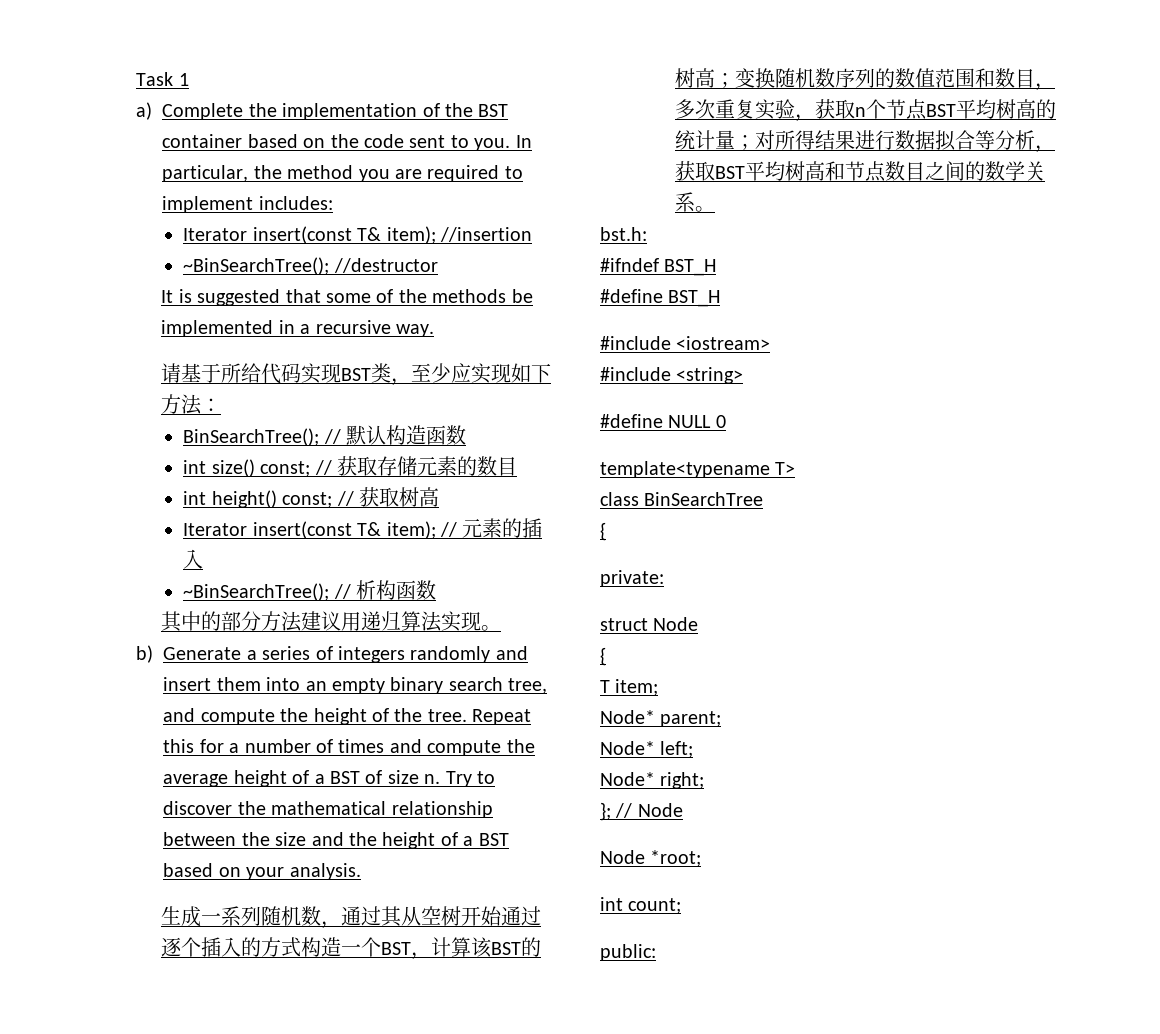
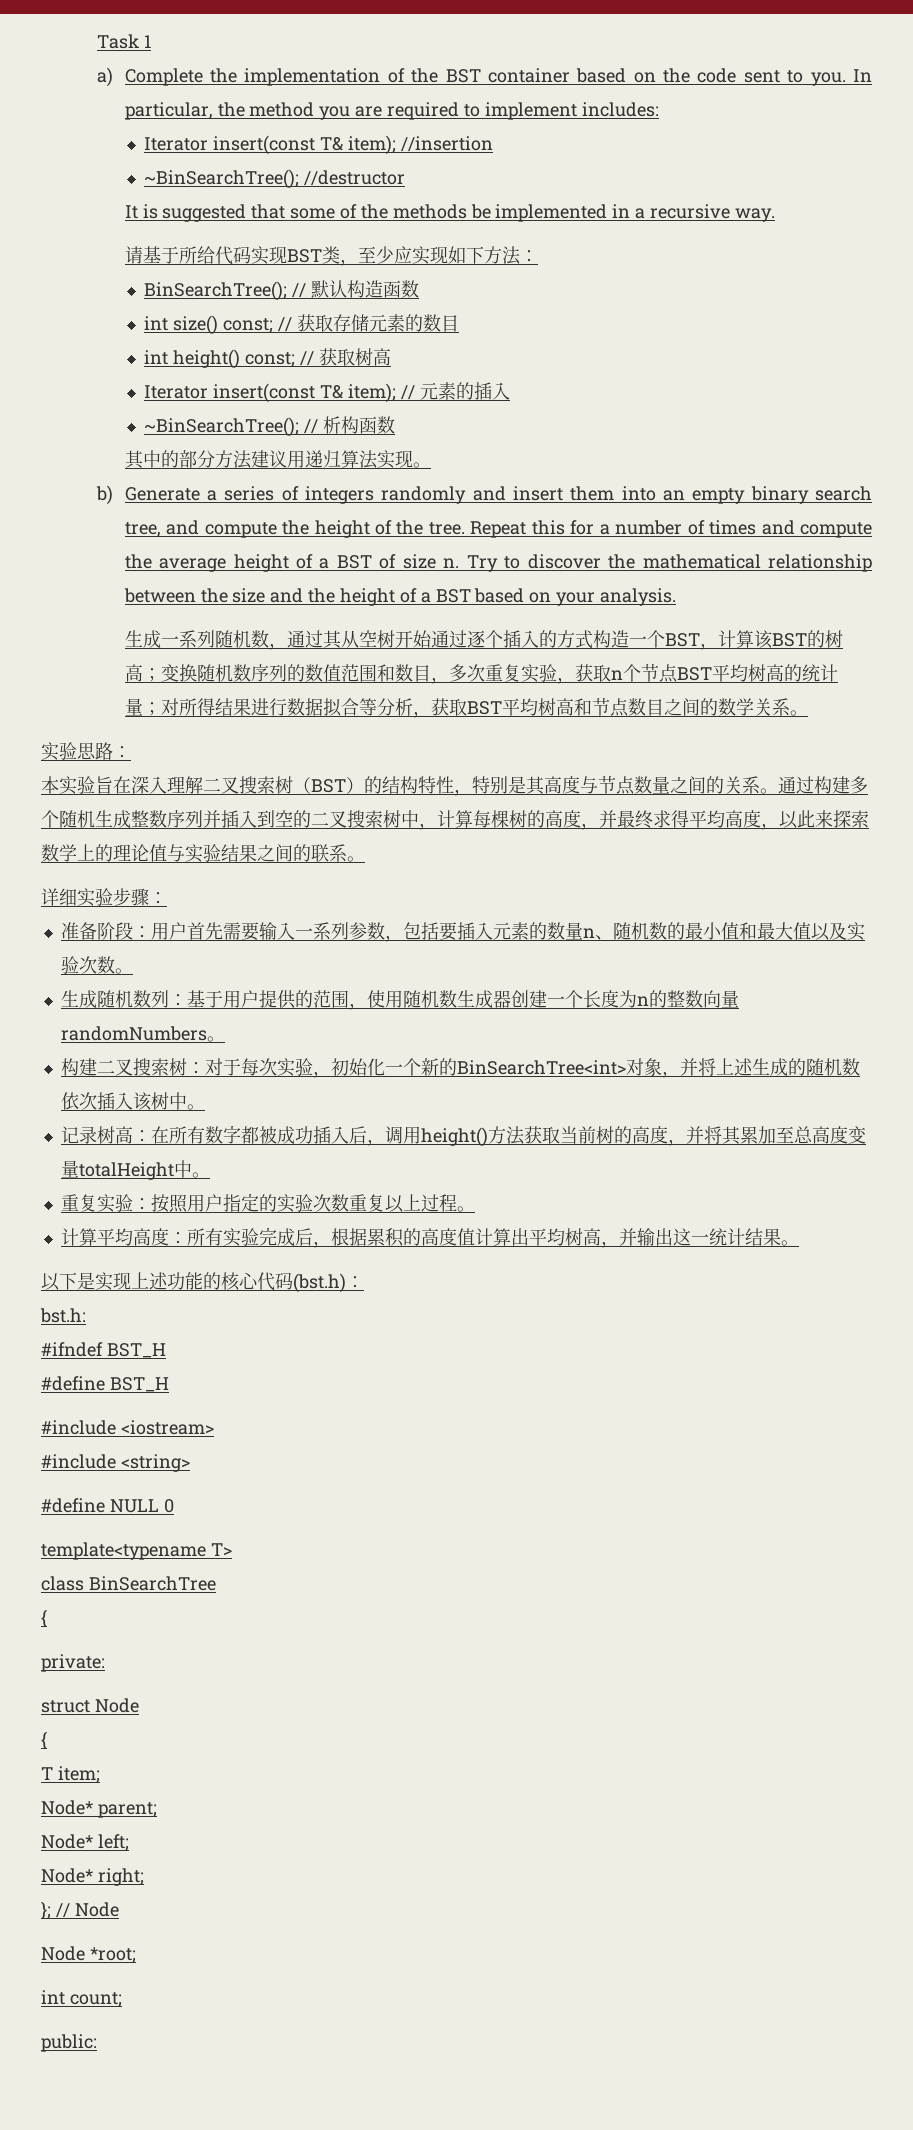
(716, 209) none -> [41,742,131,761] [41,776,868,796] [41,810,869,830] [41,844,365,863] [41,888,167,907] [60,922,865,942] [60,956,133,974] [60,990,739,1010] [60,1026,225,1042] [60,1058,860,1078] [60,1092,205,1111] [60,1125,866,1147] [60,1160,210,1180] [60,1193,475,1213] [60,1227,799,1248] [41,1272,364,1293] // 实验思路： // 本实验旨在深入理解二叉搜索树（BST）的结构特性，特别是其高度与节点数量之间的关系。通过构建多个随机生成整数序列并插入到空的二叉搜索树中，计算每棵树的高度，并最终求得平均高度，以此来探索数学上的理论值与实验结果之间的联系。 // 详细实验步骤： // 准备阶段：用户首先需要输入一系列参数，包括要插入元素的数量n、随机数的最小值和最大值以及实验次数。 // 生成随机数列：基于用户提供的范围，使用随机数生成器创建一个长度为n的整数向量randomNumbers。 // 构建二叉搜索树：对于每次实验，初始化一个新的BinSearchTree<int>对象，并将上述生成的随机数依次插入该树中。 // 记录树高：在所有数字都被成功插入后，调用height()方法获取当前树的高度，并将其累加至总高度变量totalHeight中。 // 重复实验：按照用户指定的实验次数重复以上过程。 // 计算平均高度：所有实验完成后，根据累积的高度值计算出平均树高，并输出这一统计结果。 // 以下是实现上述功能的核心代码(bst.h)：

